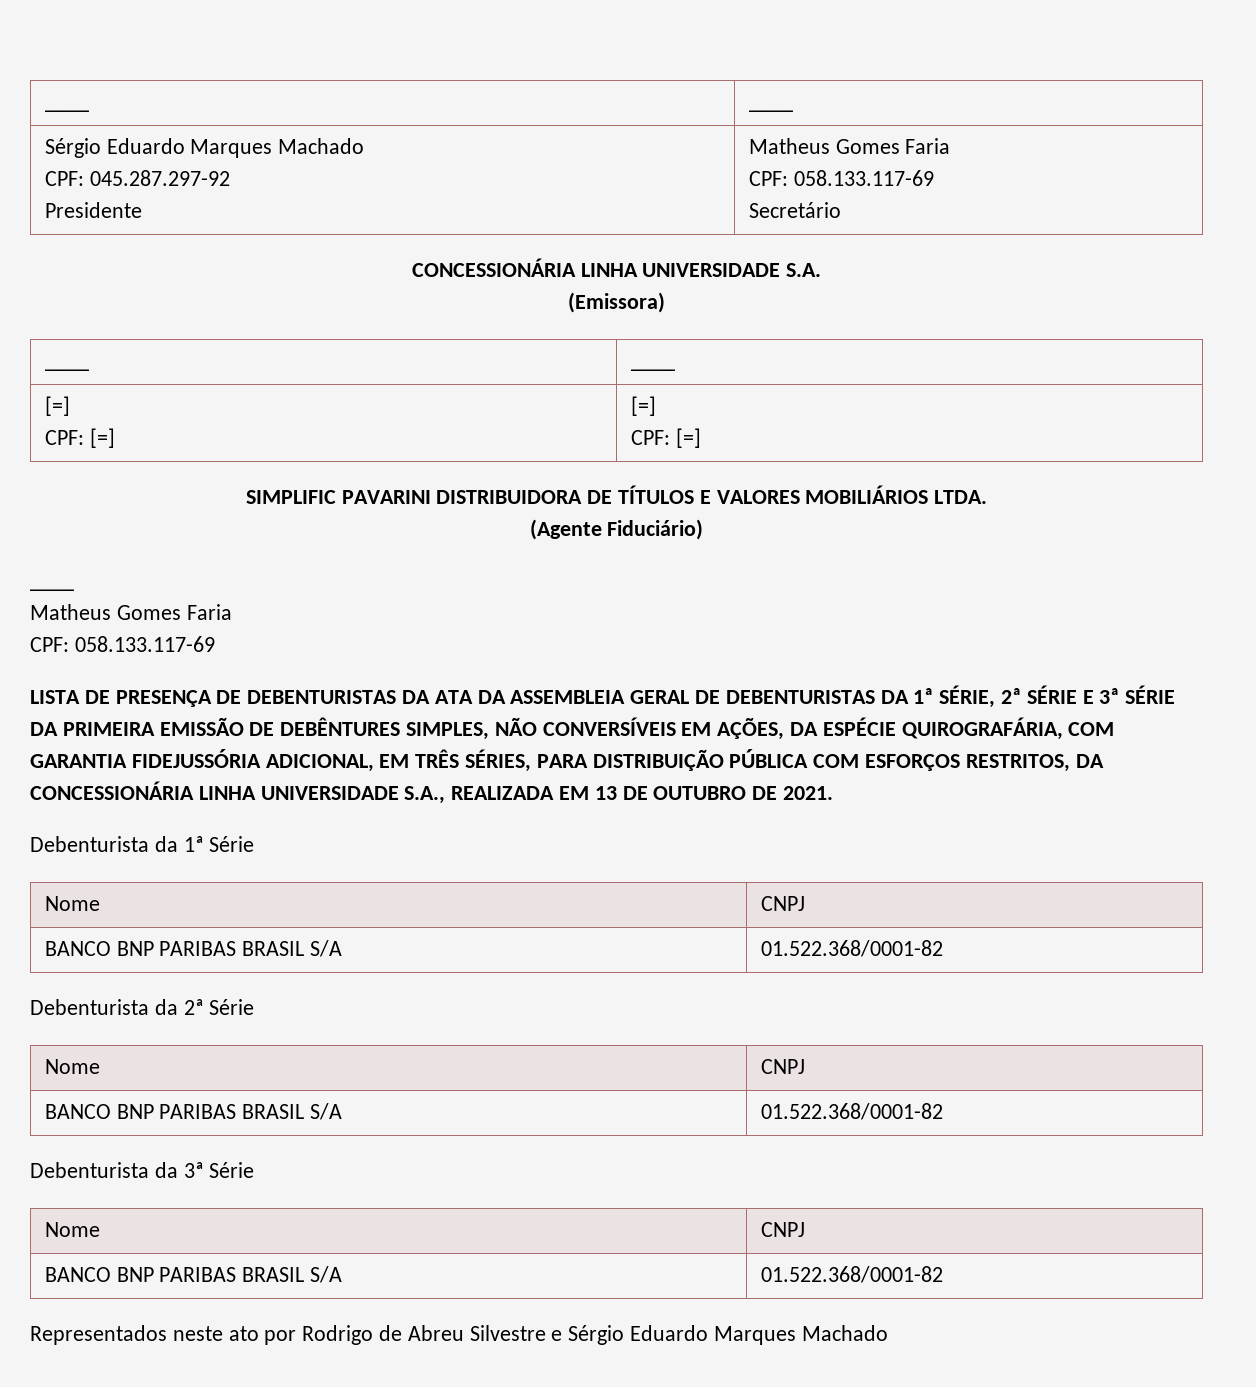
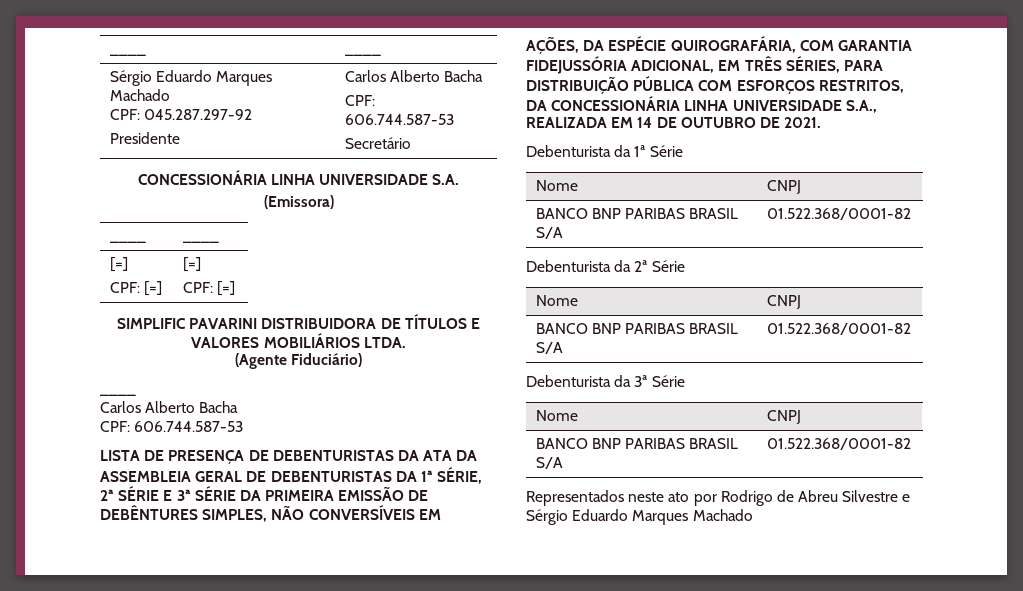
[748,138,951,154] [748,170,934,186] Matheus Gomes Faria // CPF: 058.133.117-69 -> [344,70,484,82] [344,95,375,106] [344,114,454,125] Carlos Alberto Bacha // CPF: 606.744.587-53
[30,604,232,620] [30,636,215,652] Matheus Gomes Faria // CPF: 058.133.117-69 -> [100,401,239,413] [100,421,244,432] Carlos Alberto Bacha // CPF: 606.744.587-53
[594,786,617,800] 13 -> [637,117,653,128] 14

